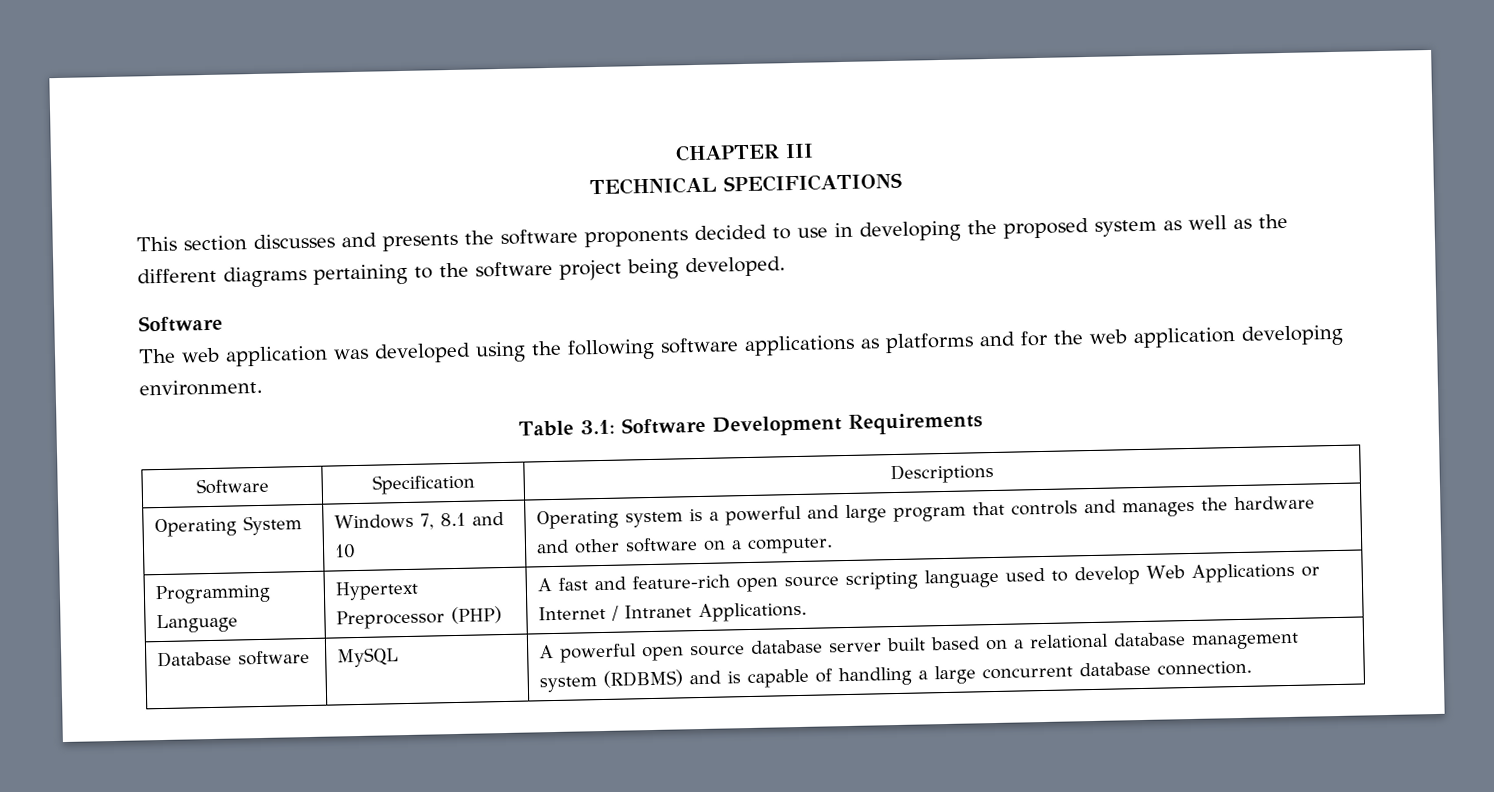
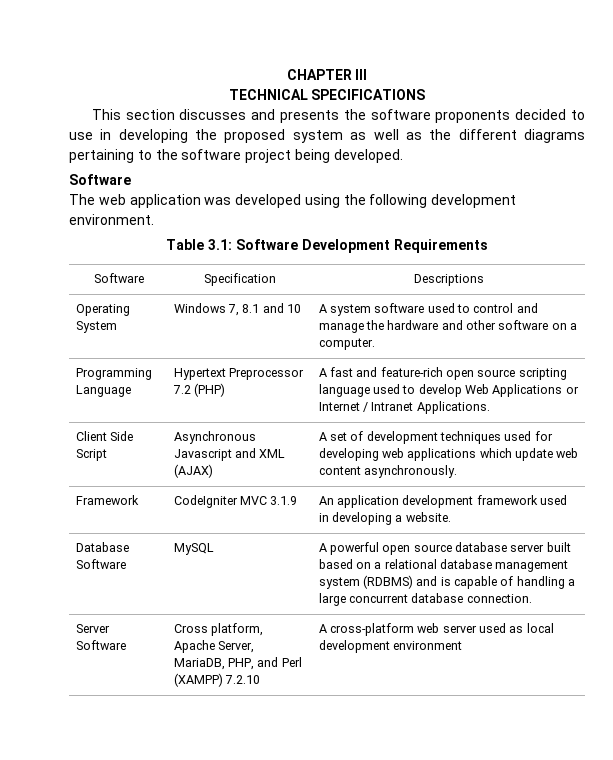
[660,324,1344,357] software applications as platforms and for the web application developing -> [431,194,517,208] development
[535,499,1195,530] Operating system is a powerful and large program that controls and manages -> [318,303,538,316] [318,323,364,333] A system software used to control and manage
(445, 619) none -> [172,385,191,394] 7.2
(807, 612) none -> [75,431,133,441] [75,449,107,461] [173,431,256,444] [173,448,286,461] [173,464,213,478] [318,431,553,444] [318,448,579,461] [318,465,457,478] [75,495,139,505] [173,495,298,508] [318,495,568,508] [318,512,451,525] // Client Side Script | Asynchronous Javascript and XML (AJAX) | A set of development techniques used for developing web applications which update web content asynchronously. // Framework | CodeIgniter MVC 3.1.9 | An application development framework used in developing a website.
[237,649,310,666] software -> [75,559,126,569] Software
(1252, 668) none -> [75,624,110,633] [75,640,126,650] [173,623,263,636] [173,640,254,653] [173,657,302,670] [173,673,260,687] [318,623,554,636] [318,640,462,653] // Server Software | Cross platform, Apache Server, MariaDB, PHP, and Perl (XAMPP) 7.2.10 | A cross-platform web server used as local development environment

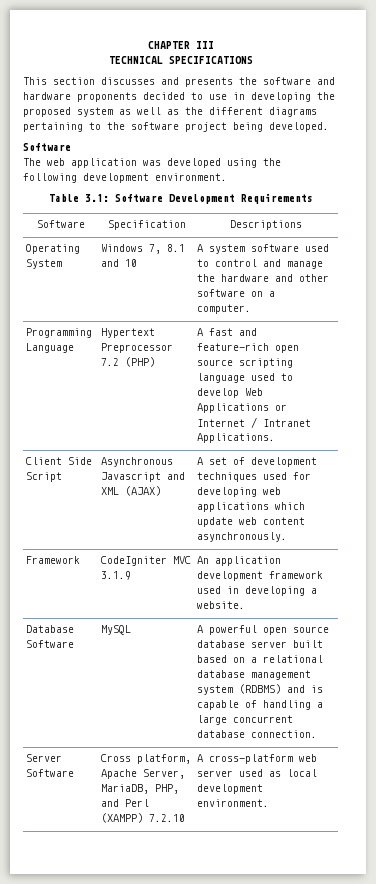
(431, 114) none -> [317,77,335,85] [23,92,71,100] and hardware
[392,641,462,650] environment -> [197,799,270,807] environment.

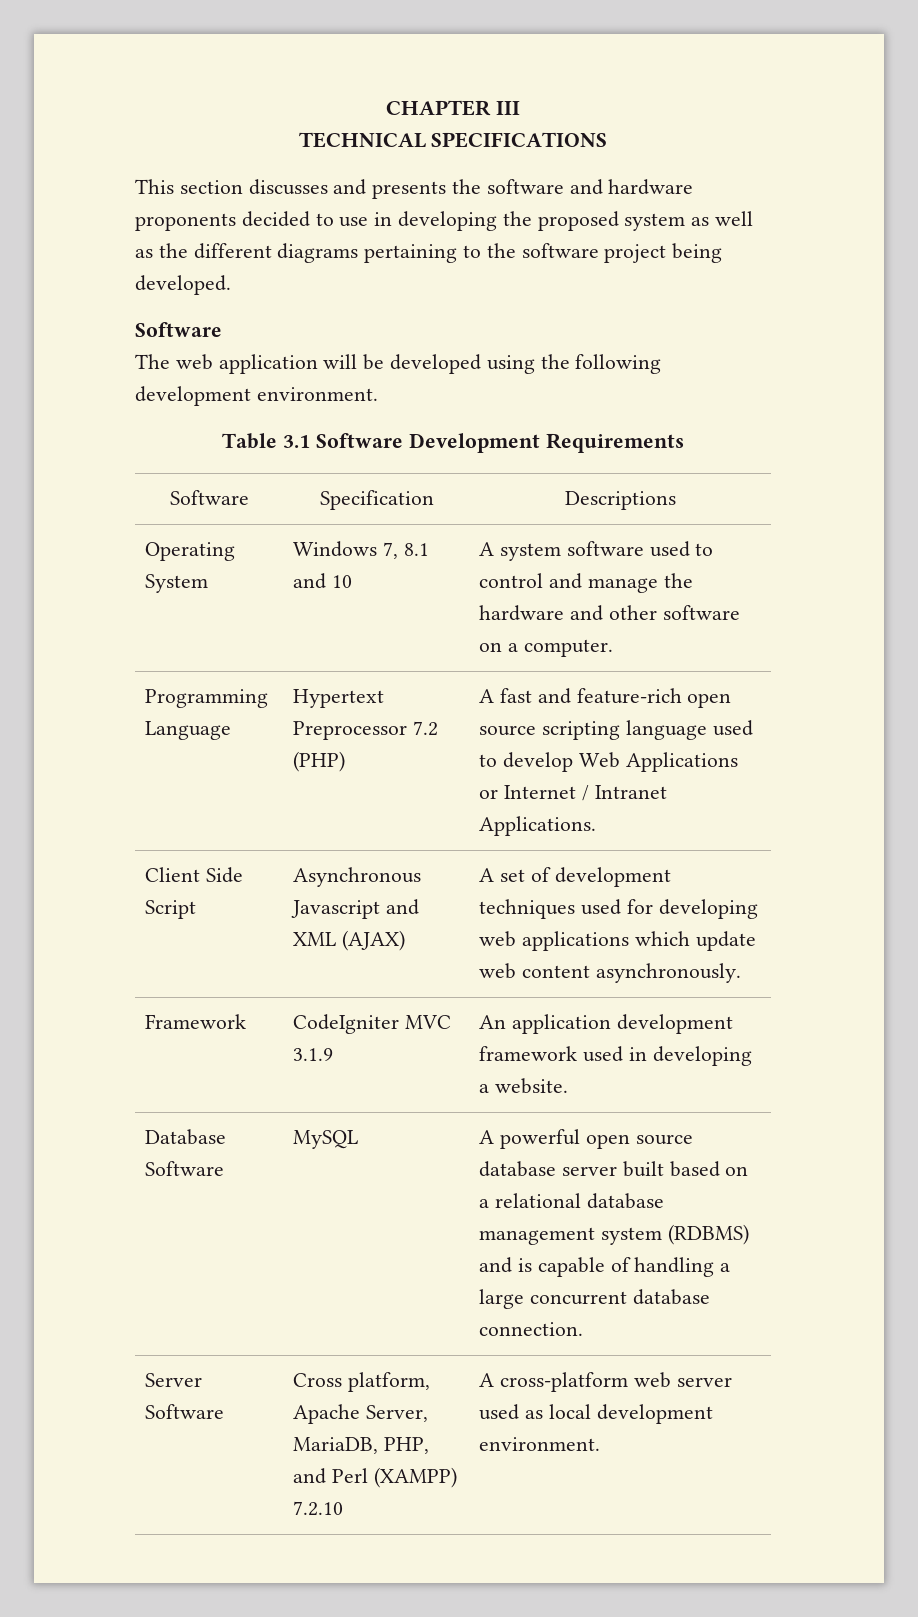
[143,160,161,166] was -> [323,354,385,370] will be
[84,194,109,202] 3.1: -> [283,435,311,448] 3.1

